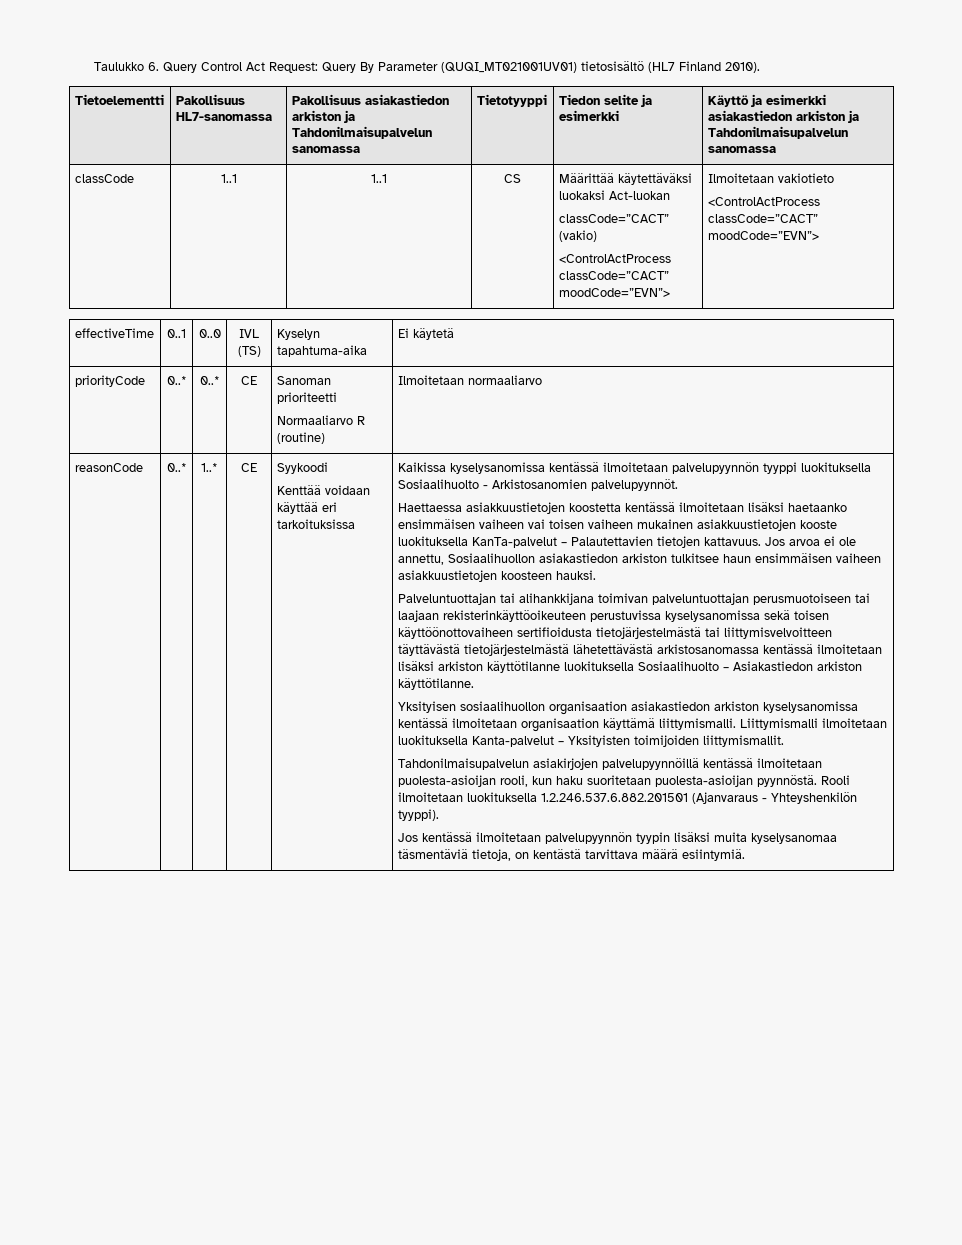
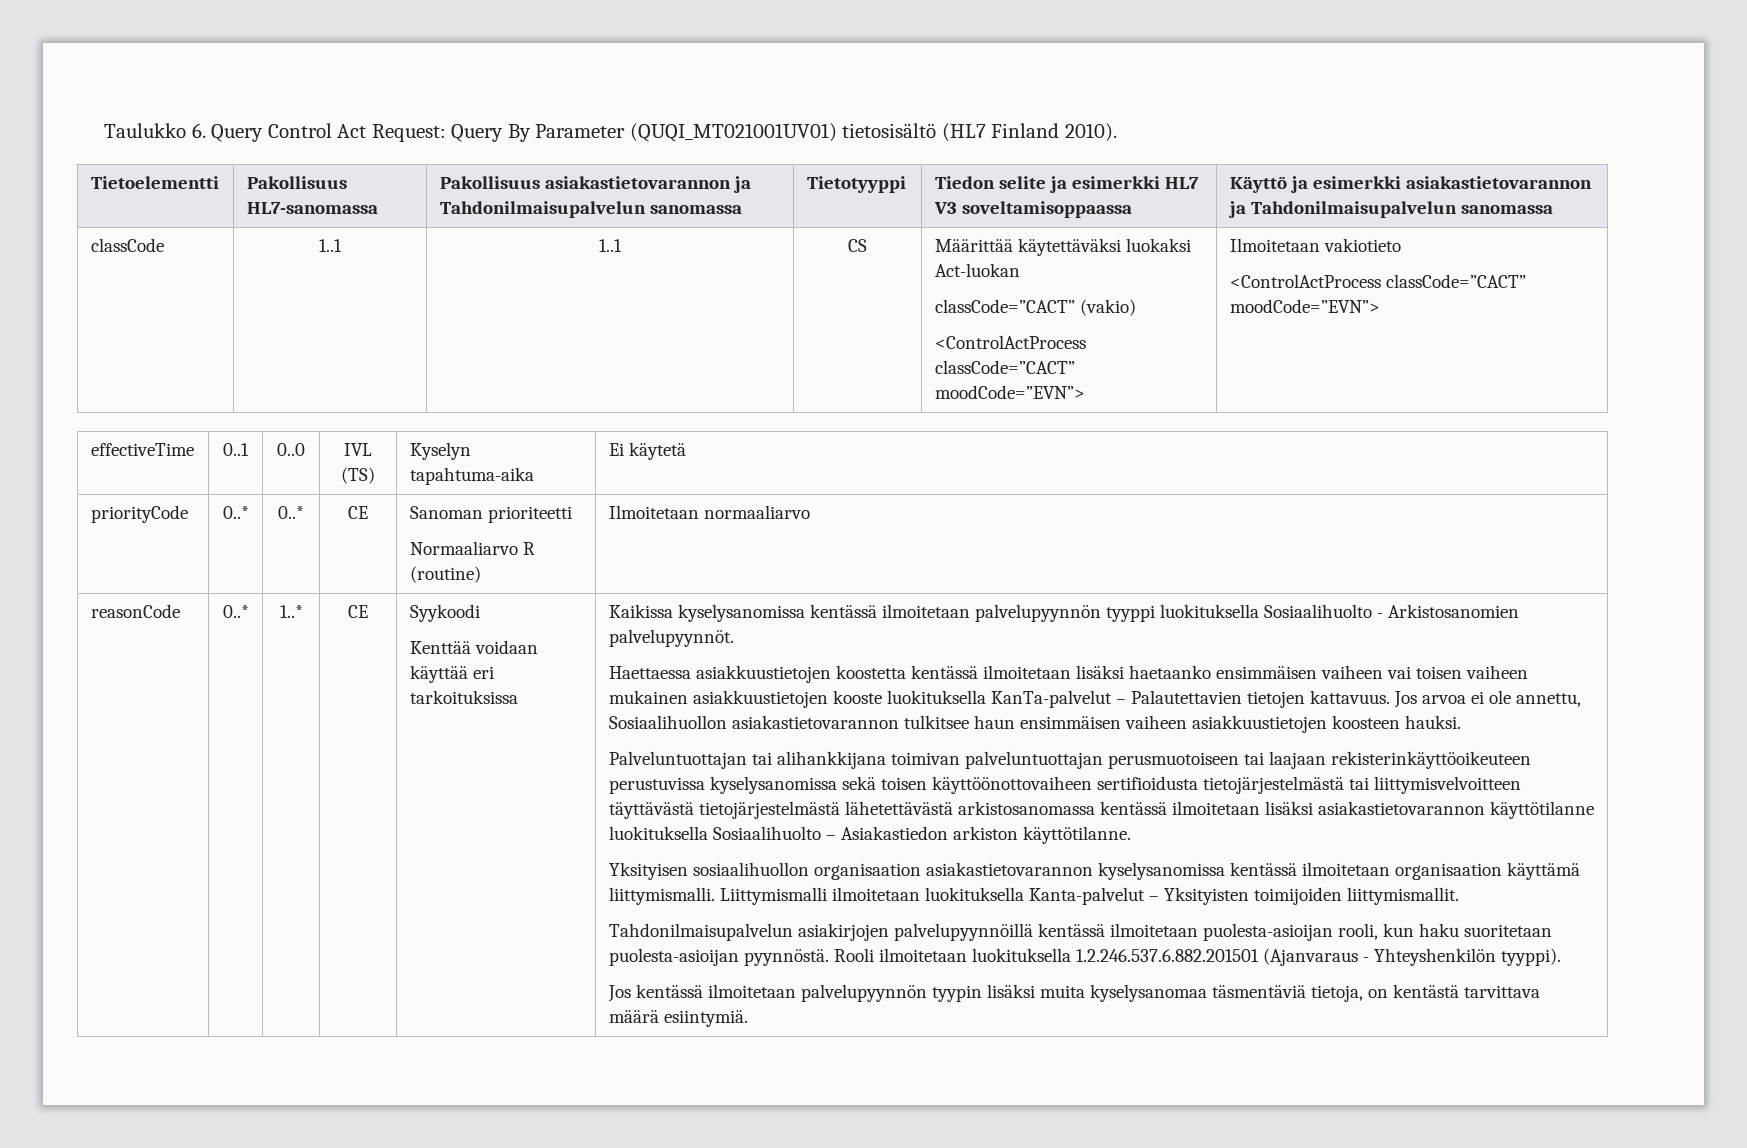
[364,94,449,105] [291,110,341,121] asiakastiedon arkiston -> [544,176,731,189] asiakastietovarannon
(619, 115) none -> [1164,177,1199,189] [933,201,1132,218] HL7 V3 soveltamisoppaassa
[707,110,845,121] asiakastiedon arkiston -> [1405,176,1592,189] asiakastietovarannon
[538,553,667,563] asiakastiedon arkiston -> [731,715,899,729] asiakastietovarannon
[437,661,483,671] arkiston -> [1317,801,1485,815] asiakastietovarannon
[630,701,759,711] asiakastiedon arkiston -> [925,862,1093,876] asiakastietovarannon

